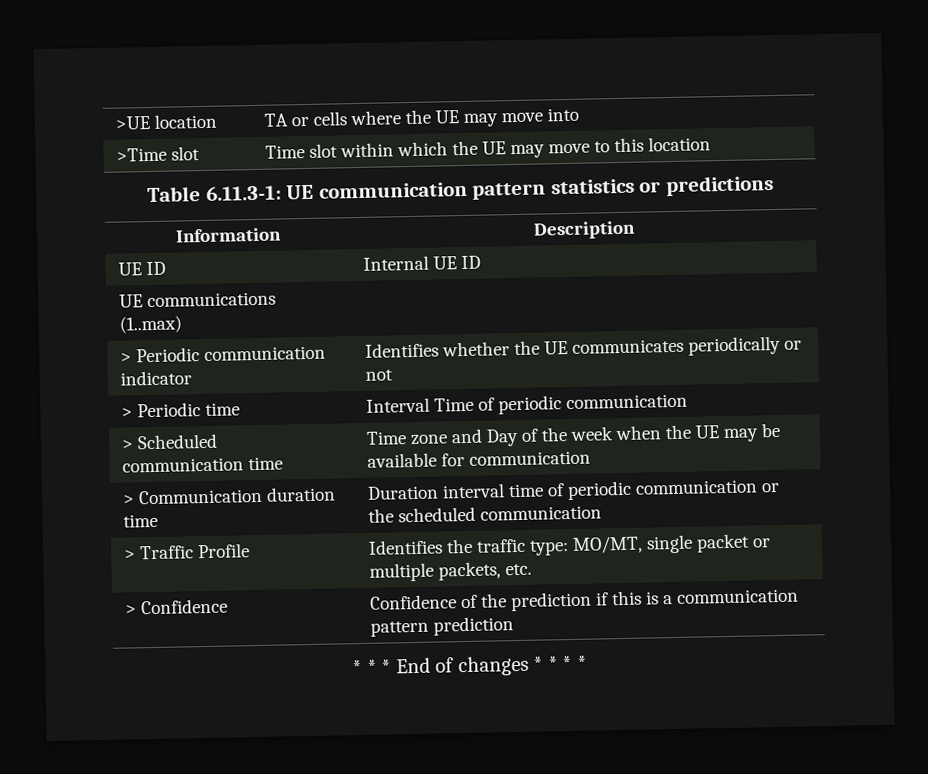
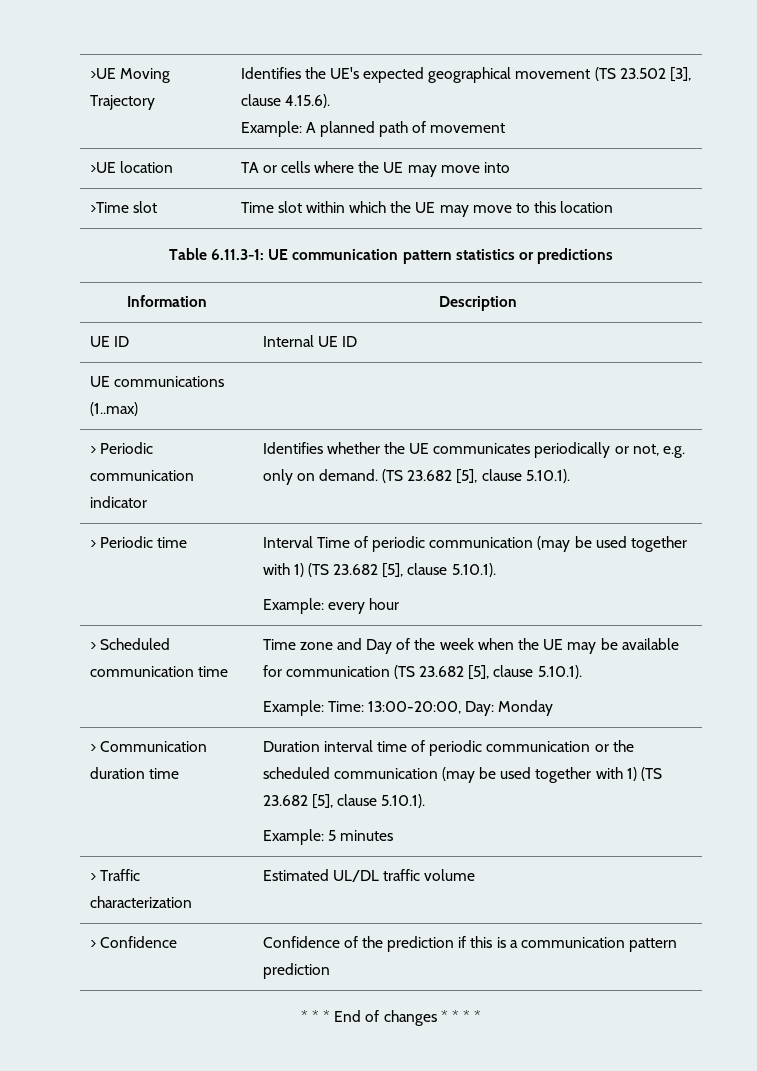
[115,115,151,130] >UE -> [89,68,170,83] [89,95,155,110] [240,67,692,83] [240,94,330,108] [240,121,506,137] [89,162,116,173] >UE Moving Trajectory | Identifies the UE's expected geographical movement (TS 23.502 [3], clause 4.15.6). // Example: A planned path of movement // >UE
[365,369,394,381] not -> [632,444,686,458] [262,469,570,485] not, e.g. only on demand. (TS 23.682 [5], clause 5.10.1).
(689, 401) none -> [537,536,688,552] [262,563,496,578] [262,598,399,614] (may be used together with 1) (TS 23.682 [5], clause 5.10.1). // Example: every hour
(592, 458) none -> [393,665,582,680] [262,700,554,716] (TS 23.682 [5], clause 5.10.1). // Example: Time: 13:00-20:00, Day: Monday
[124,543,251,560] [368,533,772,556] [369,561,533,582] // > Traffic Profile | Identifies the traffic type: MO/MT, single packet or multiple packets, etc. -> [441,767,663,783] [262,794,426,809] [262,829,393,845] [89,869,140,881] [89,896,192,908] [262,869,476,882] (may be used together with 1) (TS 23.682 [5], clause 5.10.1). // Example: 5 minutes // > Traffic characterization | Estimated UL/DL traffic volume

